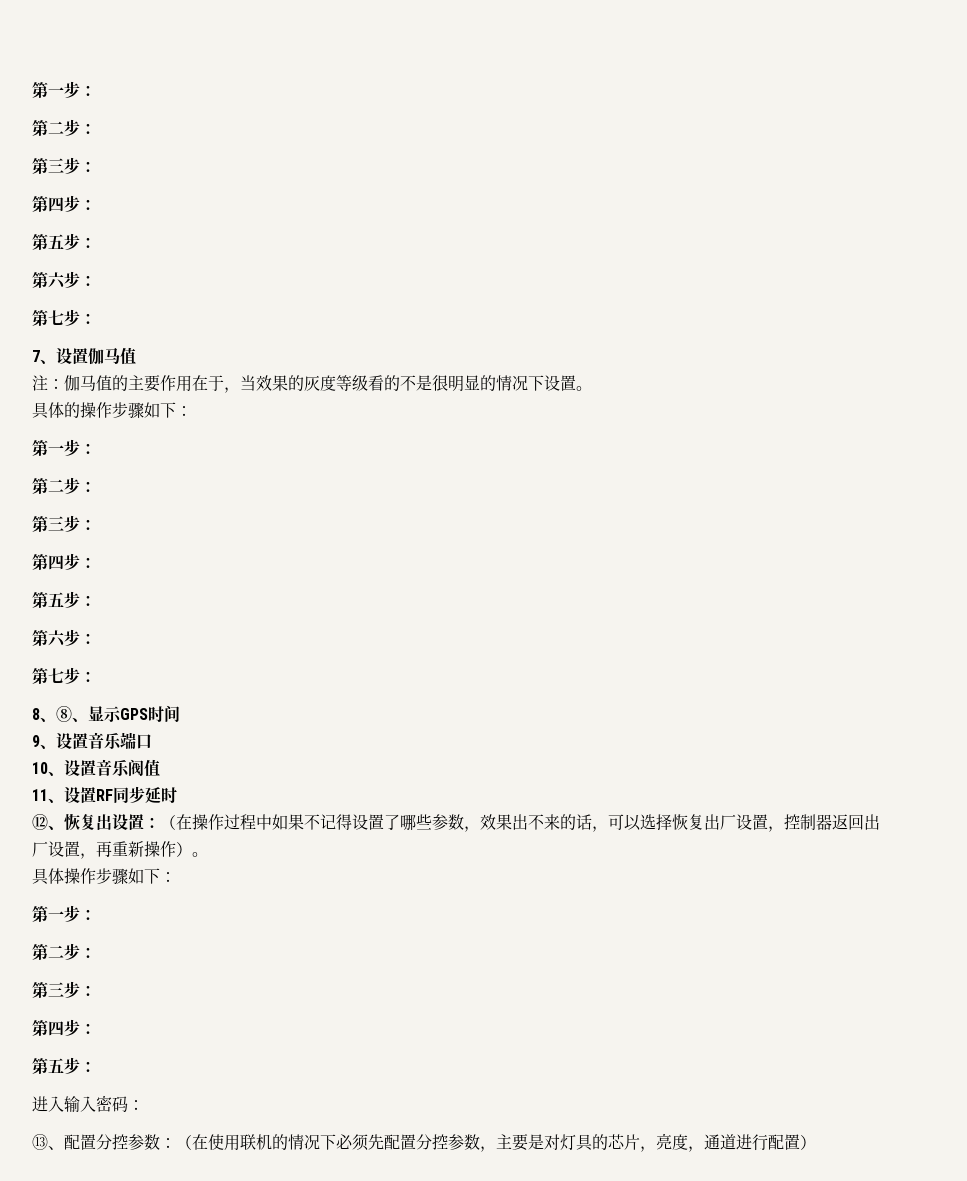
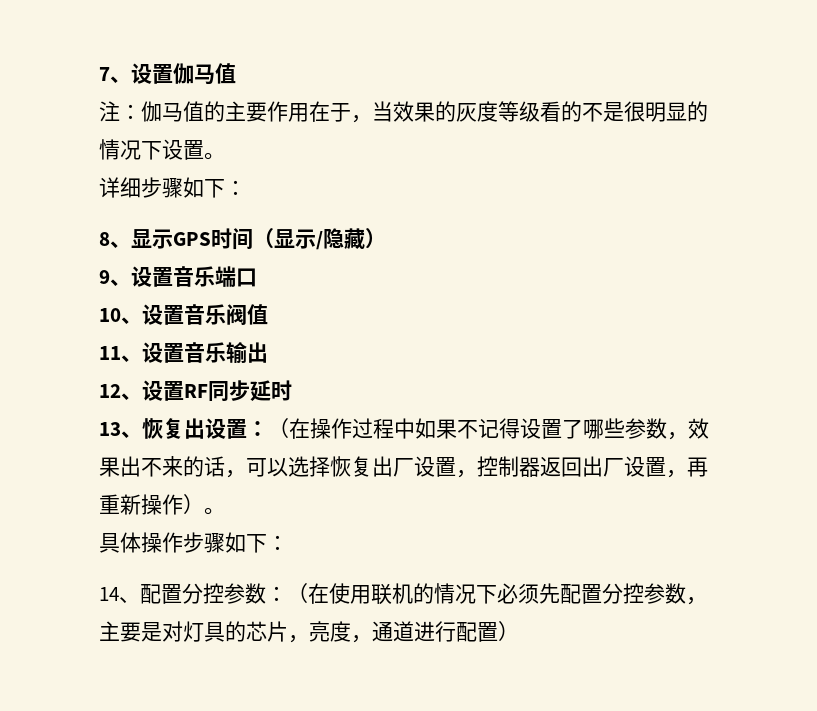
[32,81,96,98] [32,119,96,136] [32,157,96,174] [32,195,96,212] [32,233,96,250] [32,271,96,289] [32,309,96,326] 第一步： // 第二步： // 第三步： // 第四步： // 第五步： // 第六步： // 第七步： // -> (99, 74) none
[32,402,192,419] [32,439,96,456] [32,477,96,494] [32,515,96,532] [32,553,96,570] [32,591,96,608] [32,629,96,647] [32,667,96,684] [32,706,88,722] 具体的操作步骤如下： // 第一步： // 第二步： // 第三步： // 第四步： // 第五步： // 第六步： // 第七步： // 8、⑧、 -> [99,177,246,198] [99,232,131,248] 详细步骤如下： // 8、
(180, 713) none -> [253,228,386,250] （显示/隐藏）
(96, 795) none -> [184,342,268,363] [99,380,184,401] 音乐输出 // 12、设置
[32,814,48,830] ⑫ -> [99,422,121,436] 13
[32,905,96,922] [32,943,96,960] [32,981,96,998] [32,1019,96,1036] [32,1057,96,1074] [32,1095,144,1112] [32,1134,48,1150] 第一步： // 第二步： // 第三步： // 第四步： // 第五步： // 进入输入密码： // ⑬ -> [99,587,119,601] 14

